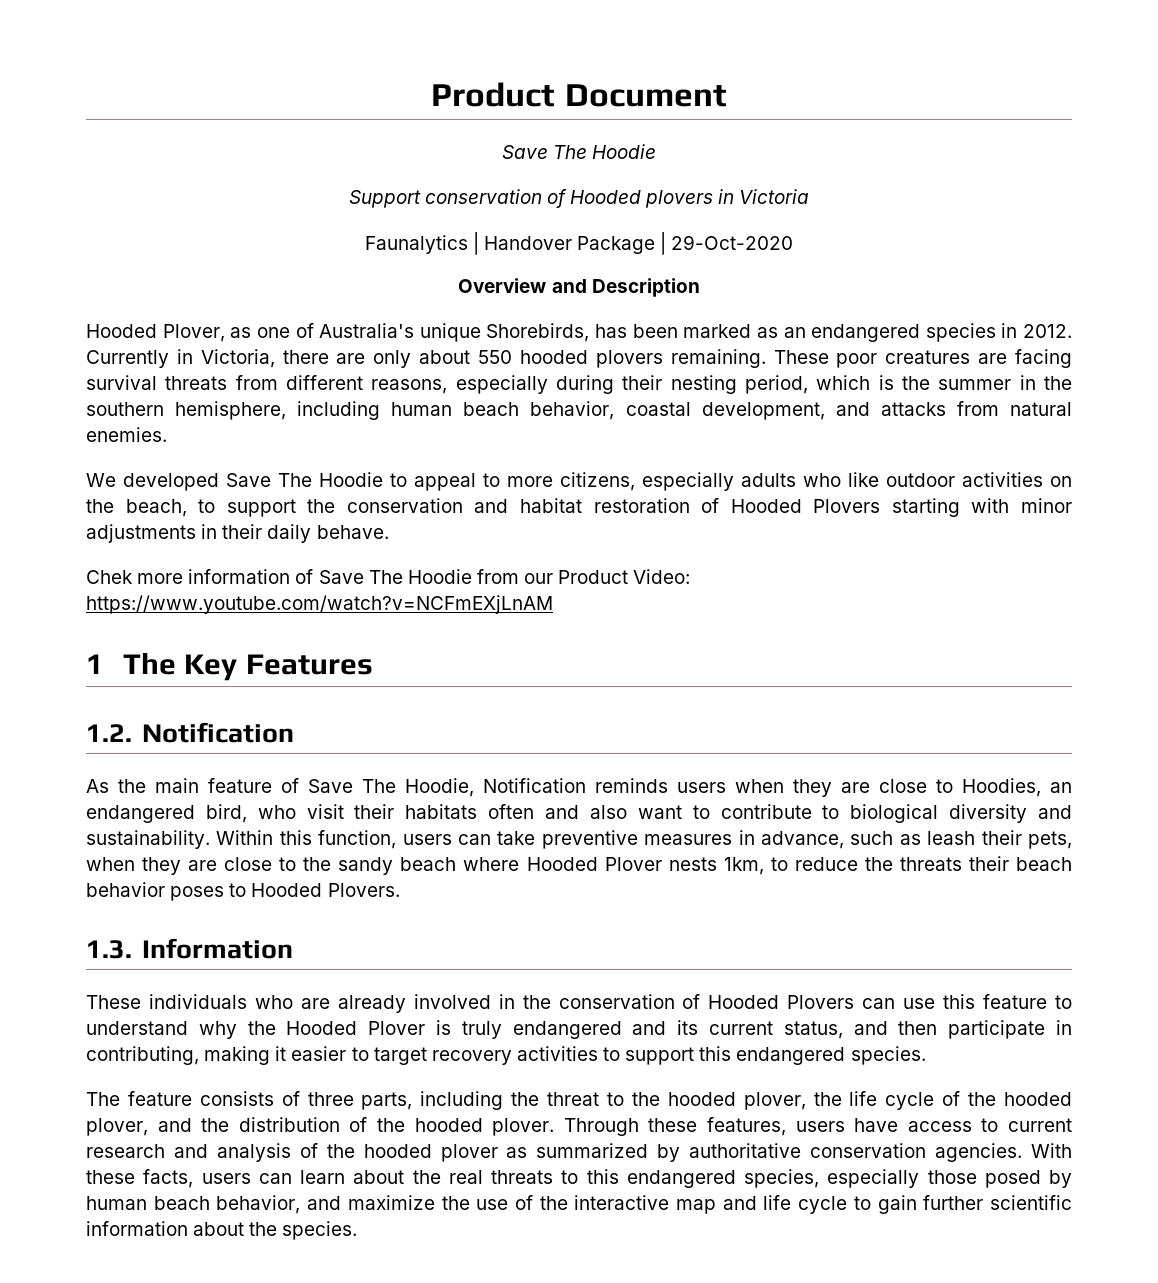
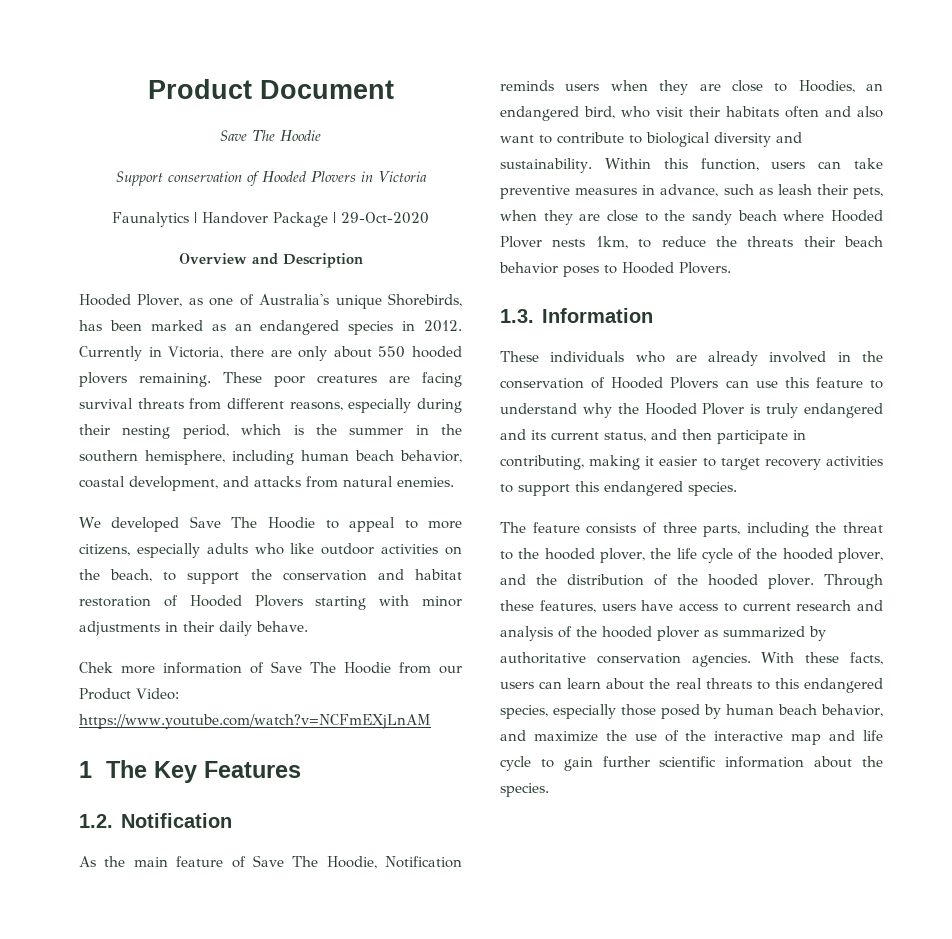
[645,190,714,208] plovers -> [310,171,356,182] Plovers

